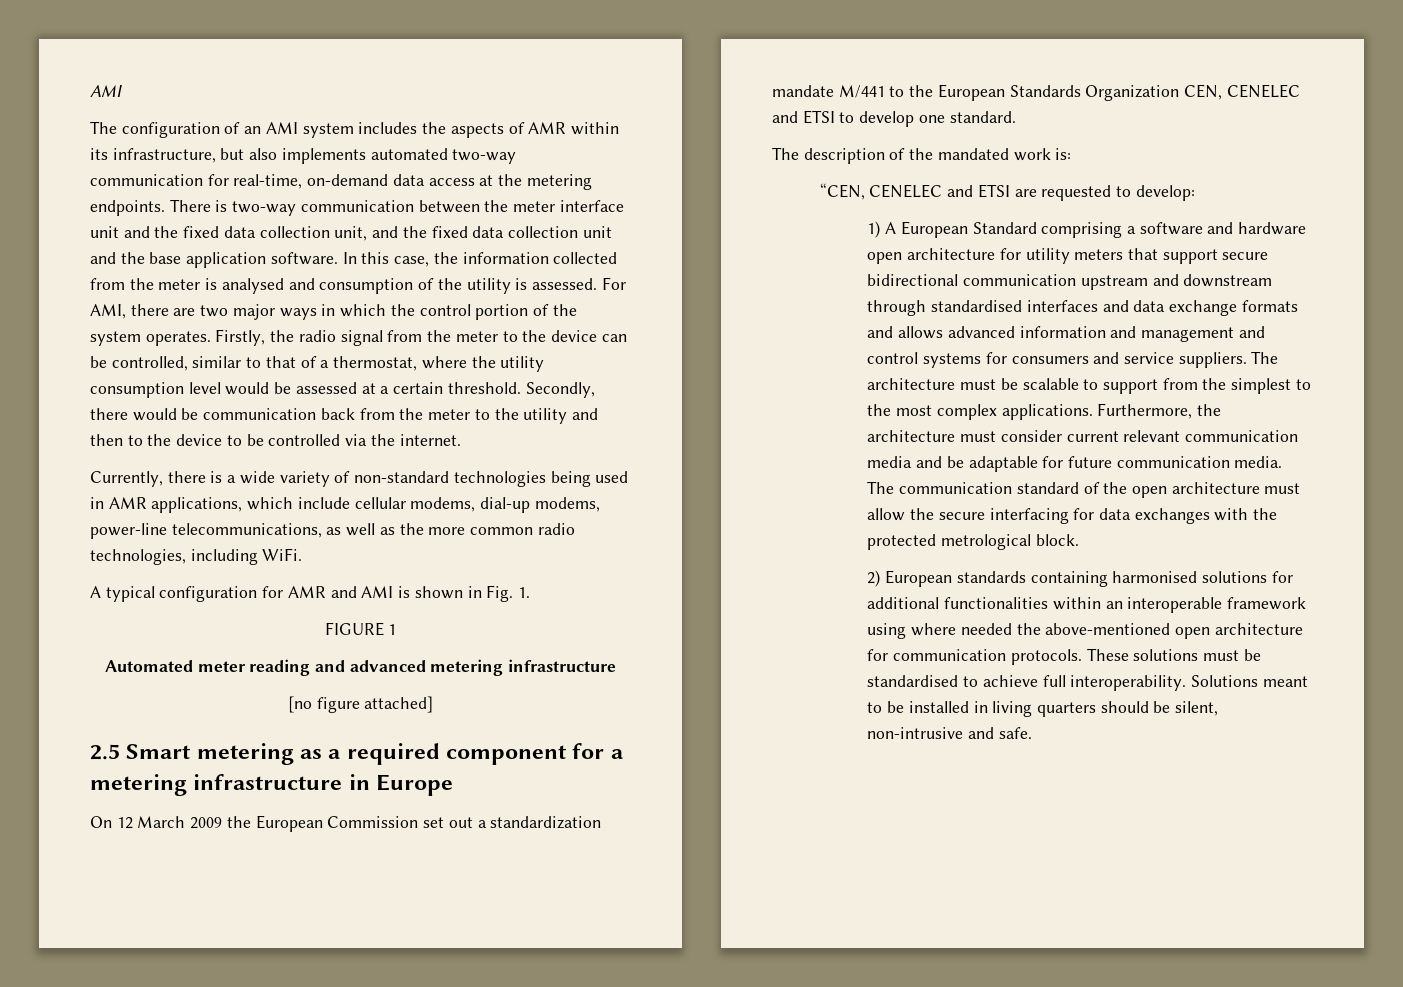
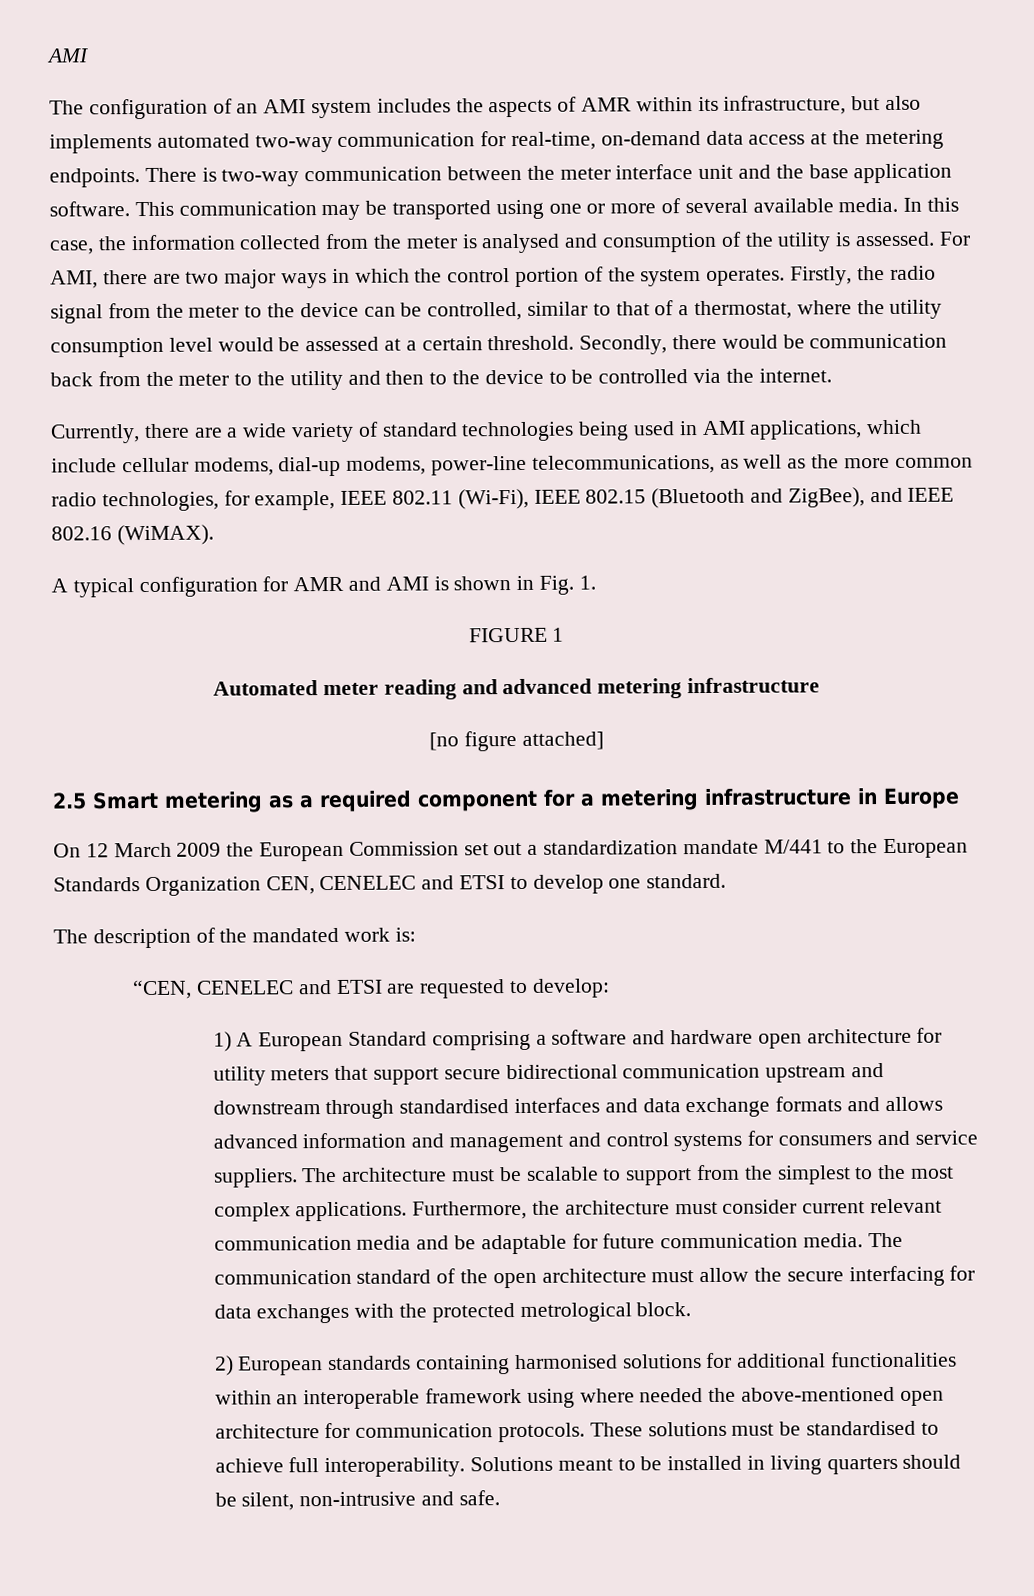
[183,226,612,241] [90,252,338,268] fixed data collection unit, and the fixed data collection unit and the base application software. -> [808,163,953,184] [49,197,899,221] base application software. This communication may be transported using one or more of several available media.
[210,471,223,483] is -> [193,427,223,438] are
[354,471,450,483] non-standard -> [381,422,458,437] standard
[108,497,147,509] AMR -> [701,420,746,435] AMI
[190,548,303,565] including WiFi. -> [223,487,955,511] [51,524,214,546] for example, IEEE 802.11 (Wi-Fi), IEEE 802.15 (Bluetooth and ZigBee), and IEEE 802.16 (WiMAX).

